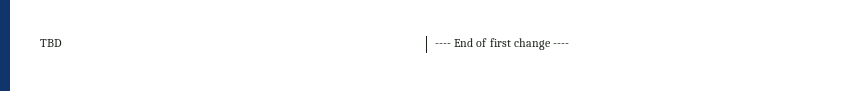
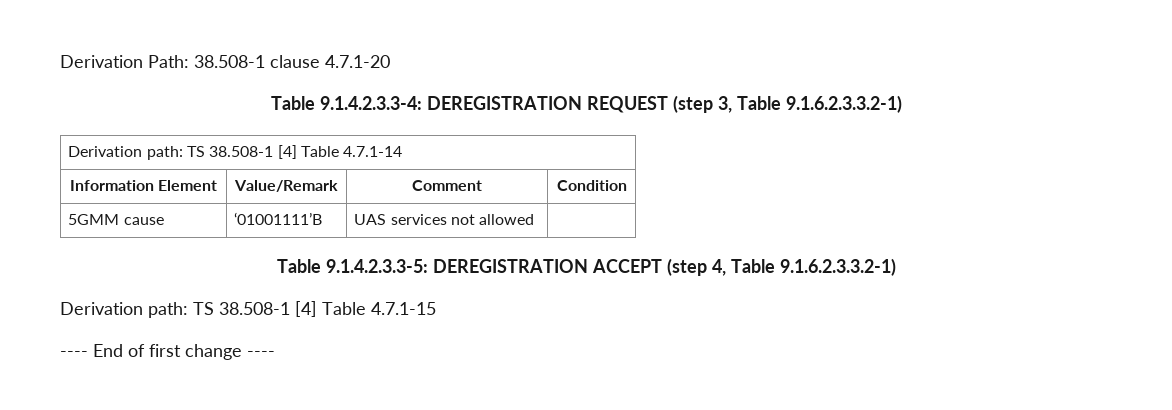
[40,39,62,47] TBD -> [60,55,390,68] [270,95,902,113] [68,145,403,160] [69,180,218,191] [234,180,338,192] [412,180,482,191] [556,180,627,191] [68,214,164,225] [234,212,323,225] [354,214,535,225] [276,258,896,276] [60,301,436,318] Derivation Path: 38.508-1 clause 4.7.1-20 // Table 9.1.4.2.3.3-4: DEREGISTRATION REQUEST (step 3, Table 9.1.6.2.3.3.2-1) // Derivation path: TS 38.508-1 [4] Table 4.7.1-14 // Information Element | Value/Remark | Comment | Condition // 5GMM cause | ‘01001111’B | UAS services not allowed | // Table 9.1.4.2.3.3-5: DEREGISTRATION ACCEPT (step 4, Table 9.1.6.2.3.3.2-1) // Derivation path: TS 38.508-1 [4] Table 4.7.1-15

